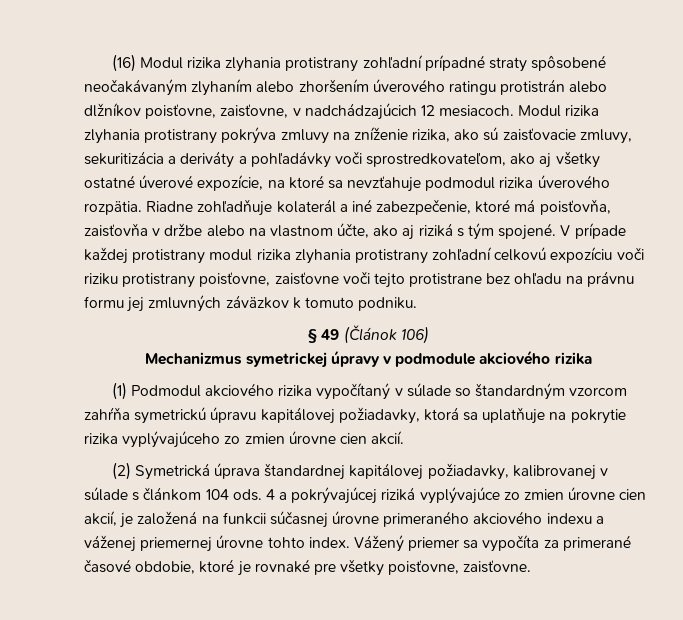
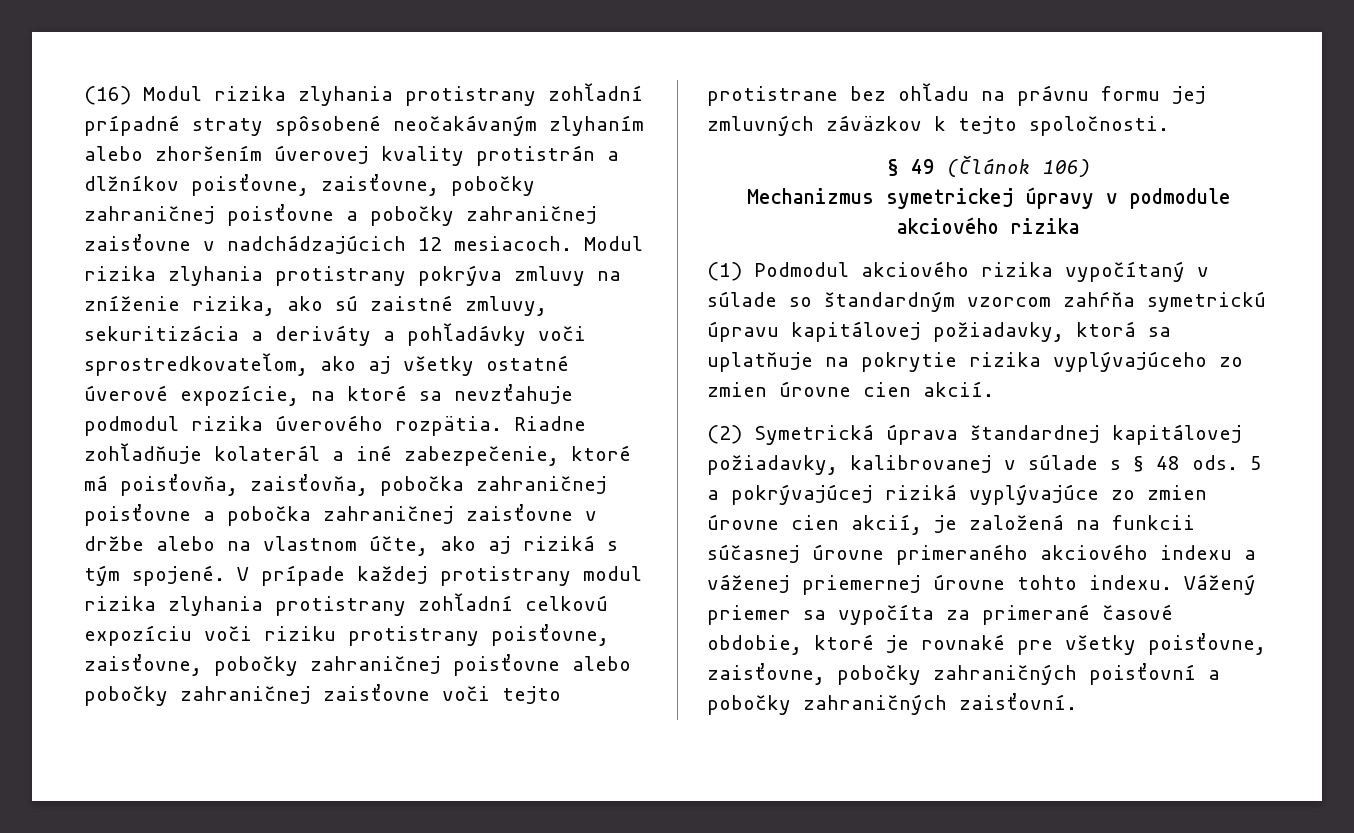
[372,79,608,95] [84,103,289,119] úverového ratingu protistrán alebo dlžníkov poisťovne, zaisťovne, -> [274,145,619,166] [84,174,535,196] [84,204,597,226] [84,234,191,251] úverovej kvality protistrán a dlžníkov poisťovne, zaisťovne, pobočky zahraničnej poisťovne a pobočky zahraničnej zaisťovne
[502,128,576,141] zaisťovacie -> [370,295,453,311] zaistné
[84,223,148,237] zaisťovňa -> [250,474,607,496] [84,504,573,526] zaisťovňa, pobočka zahraničnej poisťovne a pobočka zahraničnej zaisťovne
(271, 279) none -> [84,654,631,676] [84,686,311,706] zaisťovne, pobočky zahraničnej poisťovne alebo pobočky zahraničnej
[304,297,418,311] tomuto podniku. -> [958,116,1169,136] tejto spoločnosti.
[143,487,275,501] článkom 104 ods. 4 -> [1133,455,1262,472] § 48 ods. 5
[308,537,350,548] index. -> [1089,575,1172,590] indexu.
[463,560,532,573] zaisťovne. -> [707,663,1220,685] [707,693,1077,715] zaisťovne, pobočky zahraničných poisťovní a pobočky zahraničných zaisťovní.

